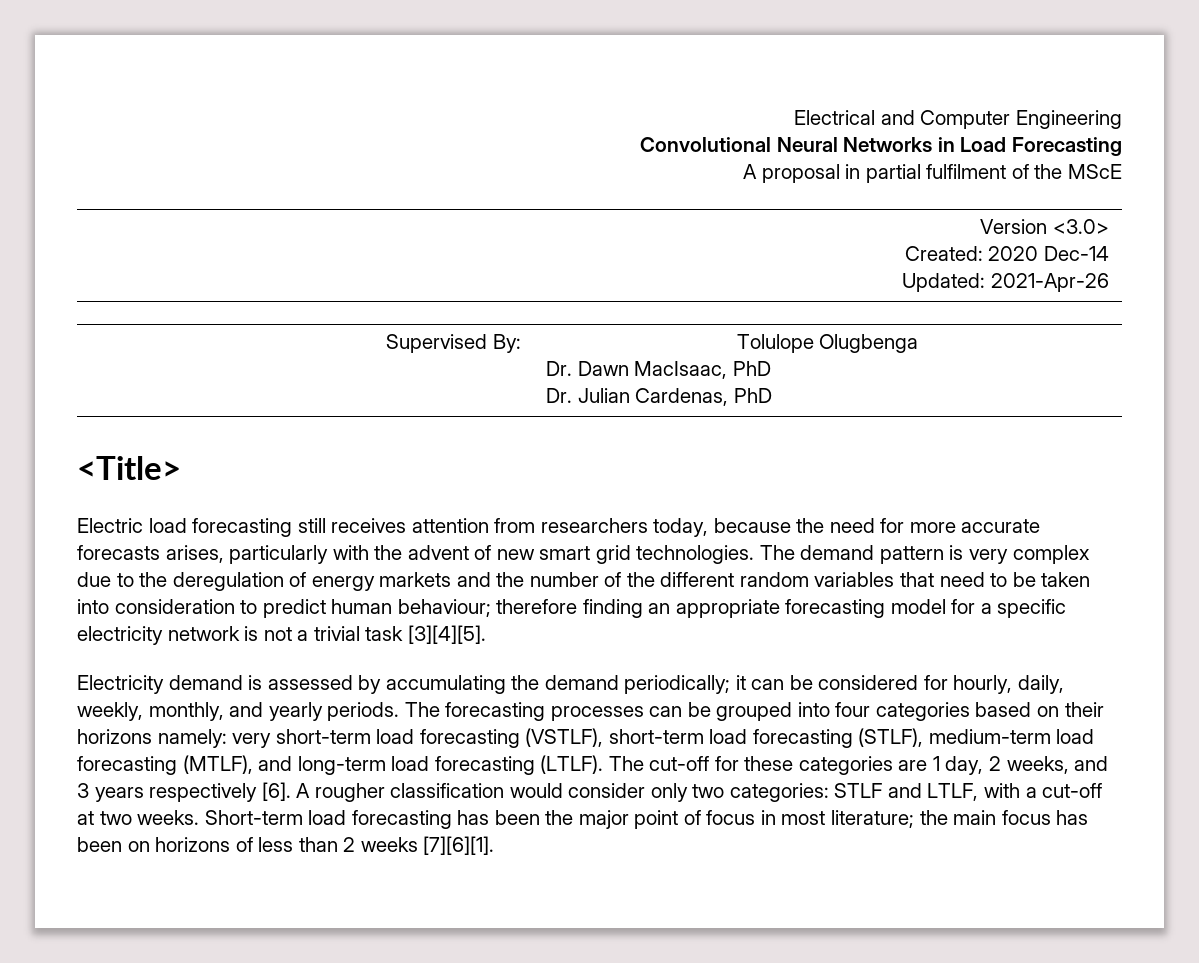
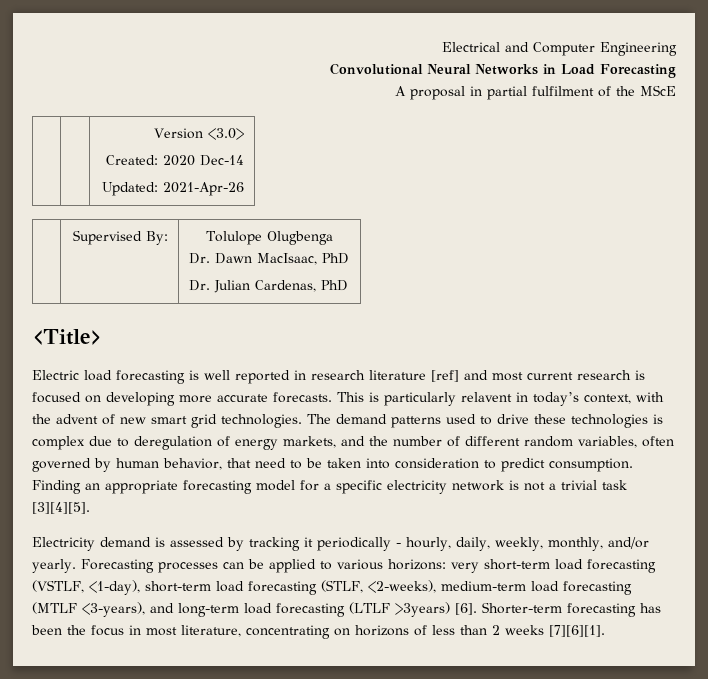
[297,518,1041,537] [77,545,329,564] still receives attention from researchers today, because the need for more accurate forecasts arises, particularly -> [189,370,645,384] [32,392,631,406] is well reported in research literature [ref] and most current research is focused on developing more accurate forecasts. This is particularly relavent in today’s context,
[879,545,1009,564] pattern is very -> [391,414,663,428] patterns used to drive these technologies is
[139,572,168,587] the -> (129, 442) none
[379,572,452,587] markets -> [283,436,336,448] markets,
[626,572,655,587] the -> (460, 441) none
[814,572,895,587] variables -> [578,436,674,448] [32,458,222,472] variables, often governed by human behavior,
[331,599,643,618] human behaviour; therefore finding -> [549,458,633,472] [32,480,81,494] consumption. Finding
[385,675,1065,694] [77,702,1104,721] [77,729,227,748] accumulating the demand periodically; it can be considered for hourly, daily, weekly, monthly, and yearly periods. The forecasting processes can be grouped into four categories based on their horizons namely: -> [249,537,649,551] [32,559,446,573] tracking it periodically - hourly, daily, weekly, monthly, and/or yearly. Forecasting processes can be applied to various horizons:
[525,728,924,748] (VSTLF), short-term load forecasting (STLF), -> [32,580,436,595] (VSTLF, <1-day), short-term load forecasting (STLF, <2-weeks),
[182,755,253,774] (MTLF), -> [32,602,145,617] (MTLF <3-years),
[540,755,1109,775] [77,782,1103,802] [77,810,1089,829] [77,837,122,852] (LTLF). The cut-off for these categories are 1 day, 2 weeks, and 3 years respectively [6]. A rougher classification would consider only two categories: STLF and LTLF, with a cut-off at two weeks. Short-term load forecasting has been the major point of focus in most literature; the main focus has been -> [349,602,661,617] [31,625,330,639] (LTLF >3years) [6]. Shorter-term forecasting has been the focus in most literature, concentrating

